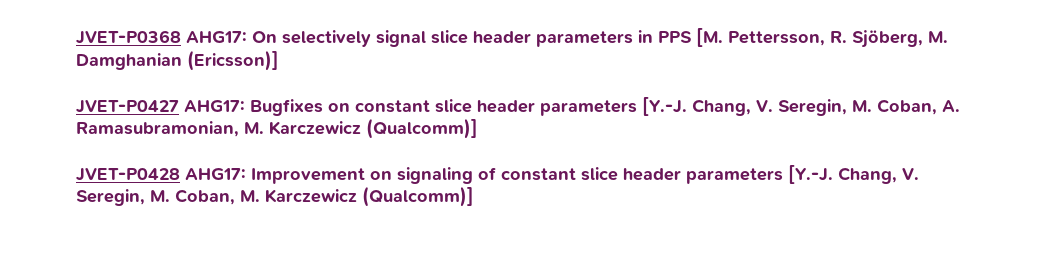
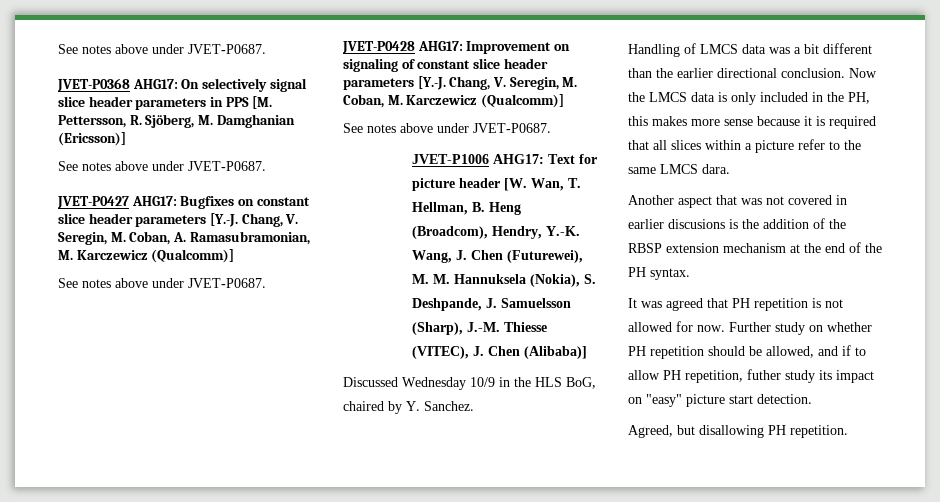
(76, 37) none -> [58,44,266,54] See notes above under JVET-P0687. //
(279, 60) none -> [58,161,266,171] // See notes above under JVET-P0687.
(478, 128) none -> [58,278,266,288] // See notes above under JVET-P0687.
(474, 196) none -> [343,123,551,133] [411,154,597,164] [411,178,581,191] [411,202,521,215] [411,226,580,239] [411,250,583,263] [411,274,596,287] [411,298,571,311] [411,322,547,335] [411,346,587,359] [343,377,596,390] [343,401,474,414] [628,43,872,57] [628,68,877,78] [628,92,870,105] [628,116,876,129] [628,139,861,153] [628,164,730,174] [628,195,847,208] [628,218,846,229] [628,242,882,253] [628,267,690,280] [628,298,843,311] [628,321,872,335] [628,345,866,359] [628,369,874,383] [628,394,812,407] [628,425,848,438] // See notes above under JVET-P0687. // JVET-P1006 AHG17: Text for picture header [W. Wan, T. Hellman, B. Heng (Broadcom), Hendry, Y.-K. Wang, J. Chen (Futurewei), M. M. Hannuksela (Nokia), S. Deshpande, J. Samuelsson (Sharp), J.-M. Thiesse (VITEC), J. Chen (Alibaba)] // Discussed Wednesday 10/9 in the HLS BoG, chaired by Y. Sanchez. // Handling of LMCS data was a bit different than the earlier directional conclusion. Now the LMCS data is only included in the PH, this makes more sense because it is required that all slices within a picture refer to the same LMCS dara. // Another aspect that was not covered in earlier discusions is the addition of the RBSP extension mechanism at the end of the PH syntax. // It was agreed that PH repetition is not allowed for now. Further study on whether PH repetition should be allowed, and if to allow PH repetition, futher study its impact on "easy" picture start detection. // Agreed, but disallowing PH repetition.

